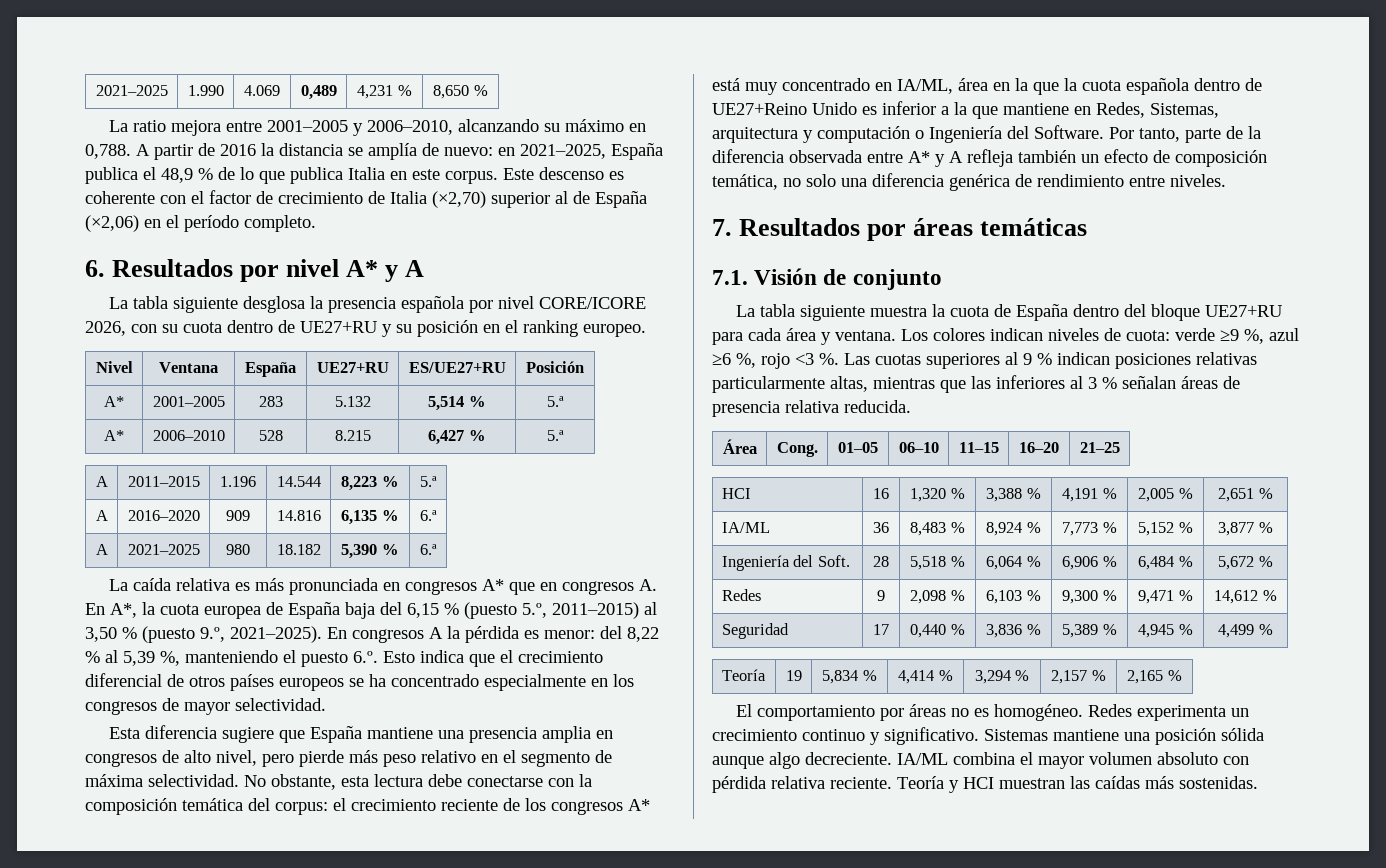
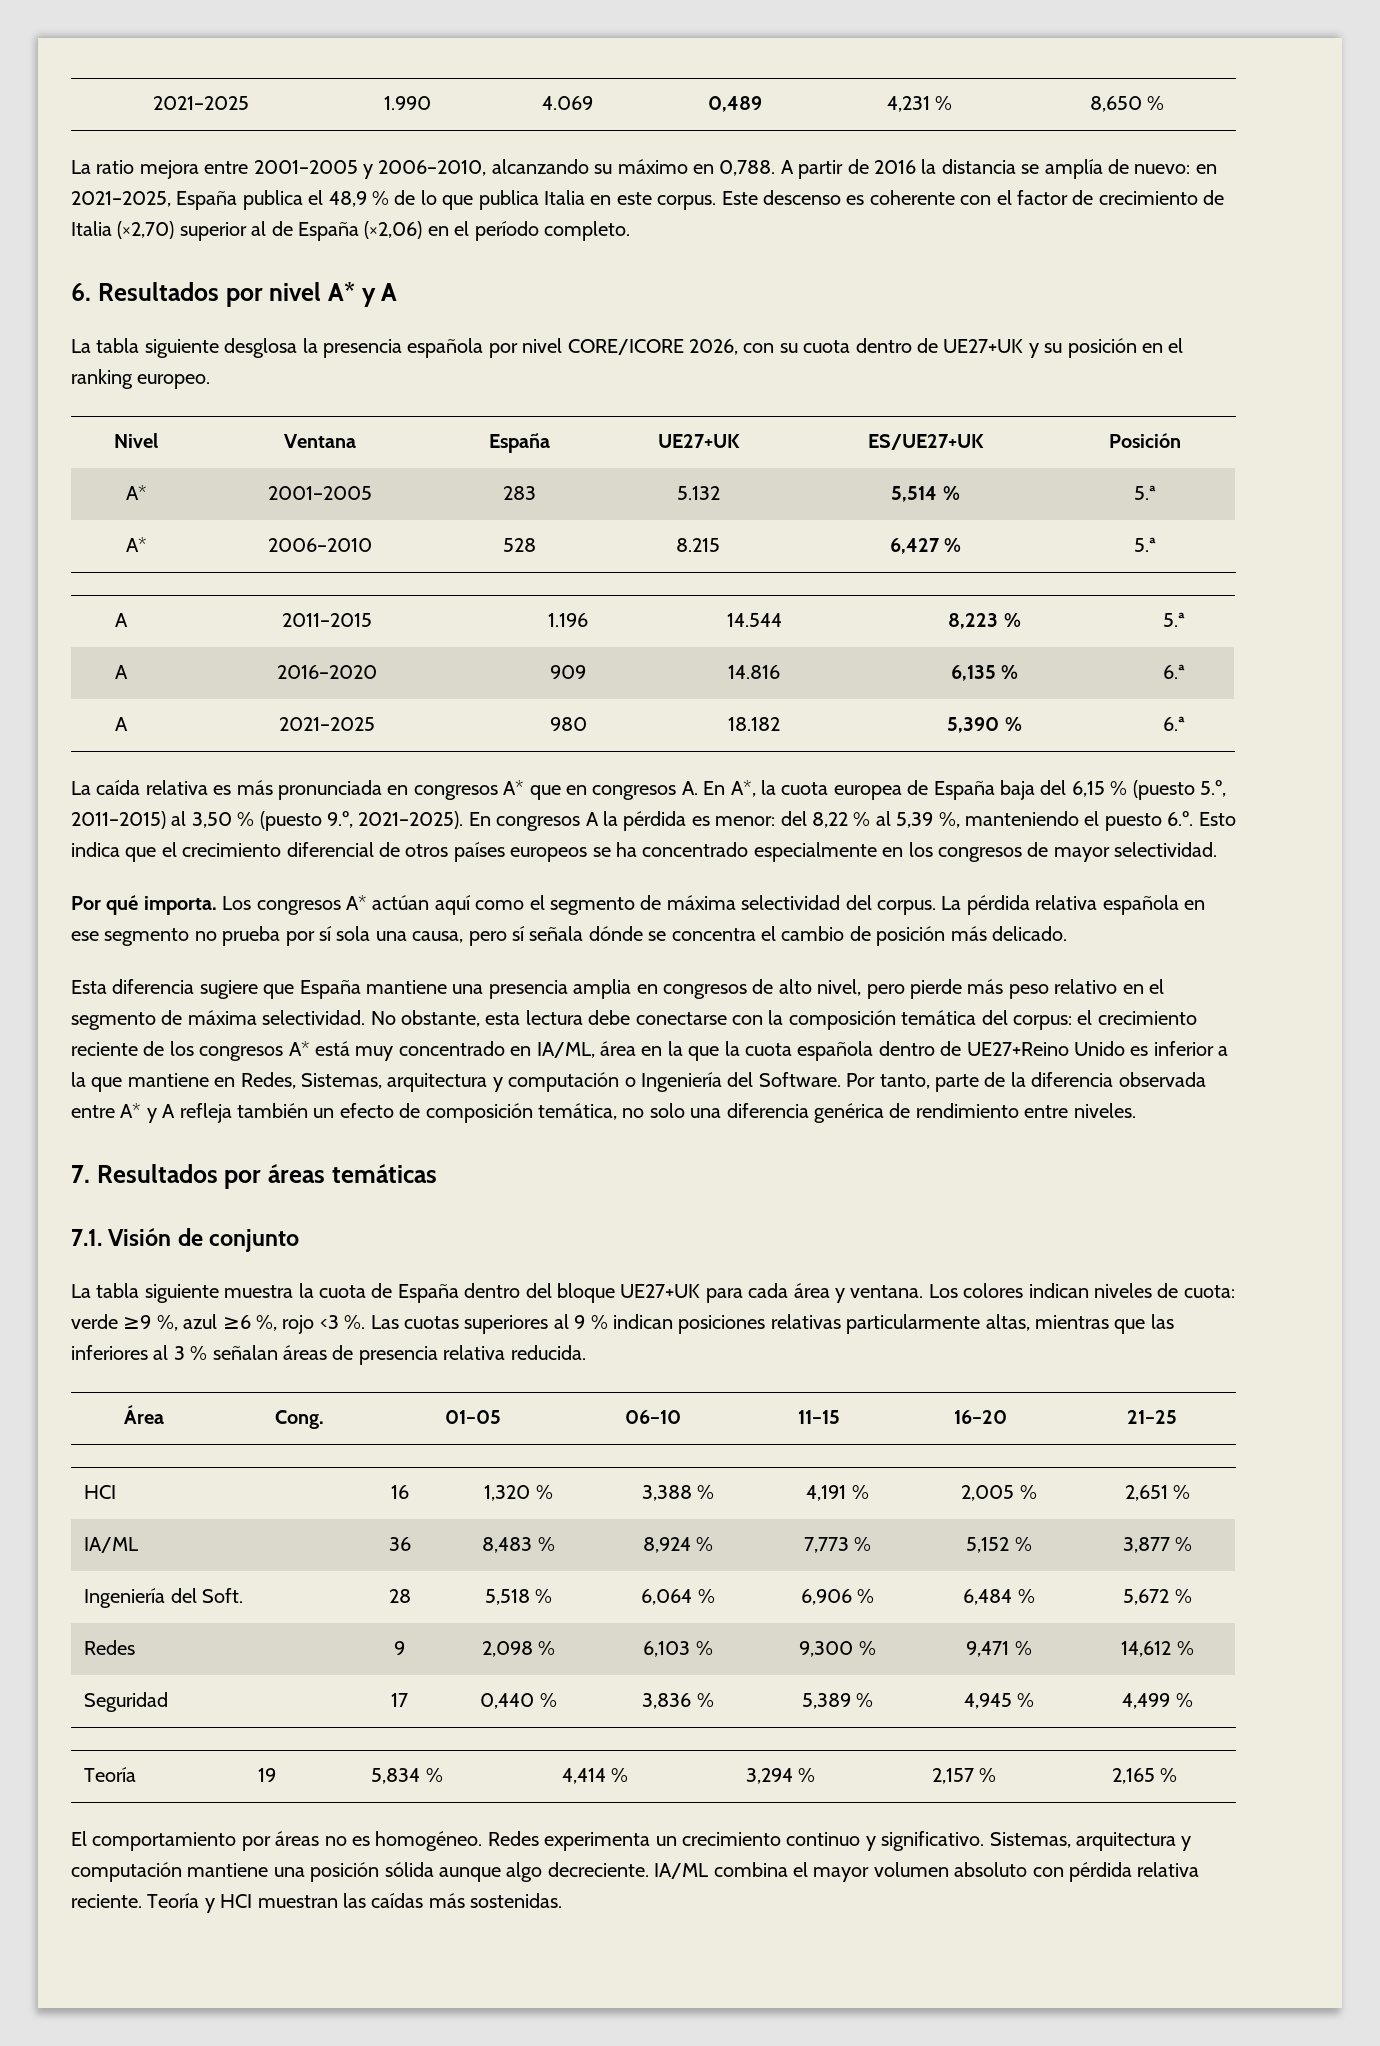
[300,321,377,333] UE27+RU -> [943,339,1024,353] UE27+UK
[316,362,389,373] [408,362,506,373] UE27+RU | ES/UE27+RU -> [657,434,740,448] [868,434,985,450] UE27+UK | ES/UE27+UK
(326, 704) none -> [71,895,1205,915] [71,926,1067,946] // Por qué importa. Los congresos A* actúan aquí como el segmento de máxima selectividad del corpus. La pérdida relativa española en ese segmento no prueba por sí sola una causa, pero sí señala dónde se concentra el cambio de posición más delicado.
[1205,305,1283,317] UE27+RU -> [620,1284,701,1298] UE27+UK
[984,729,1048,741] Sistemas -> [989,1832,1192,1851] [71,1862,182,1882] Sistemas, arquitectura y computación

